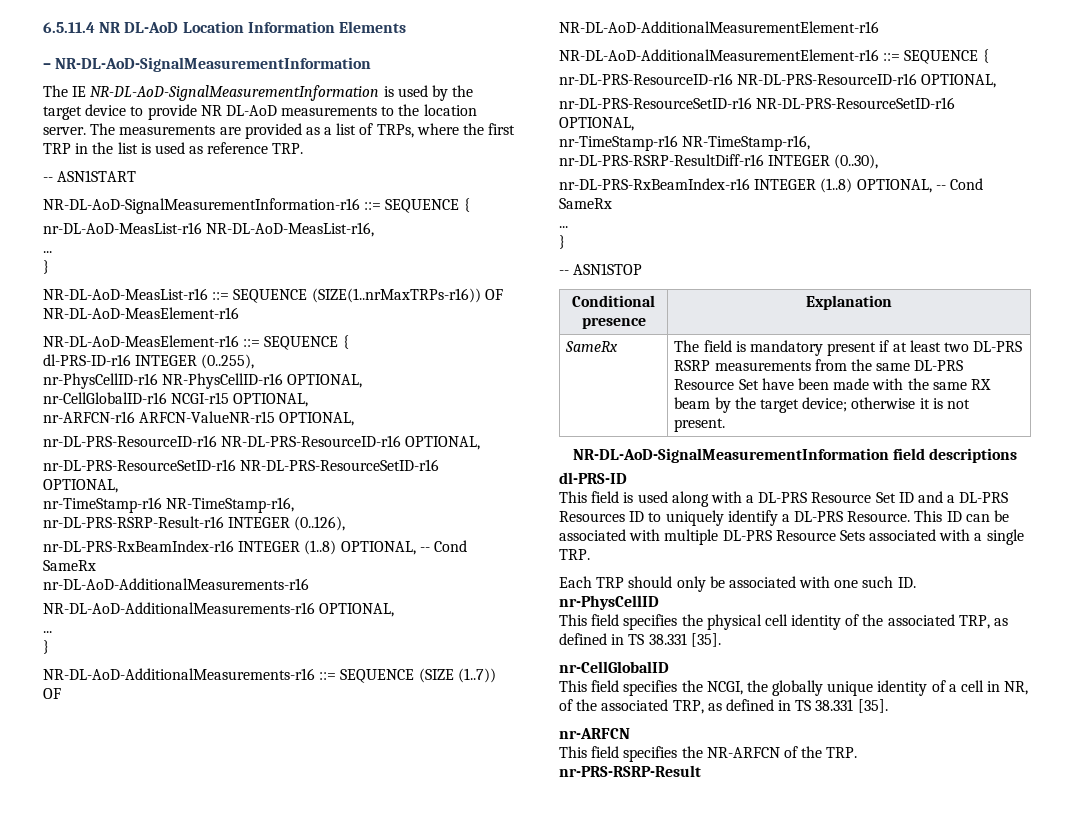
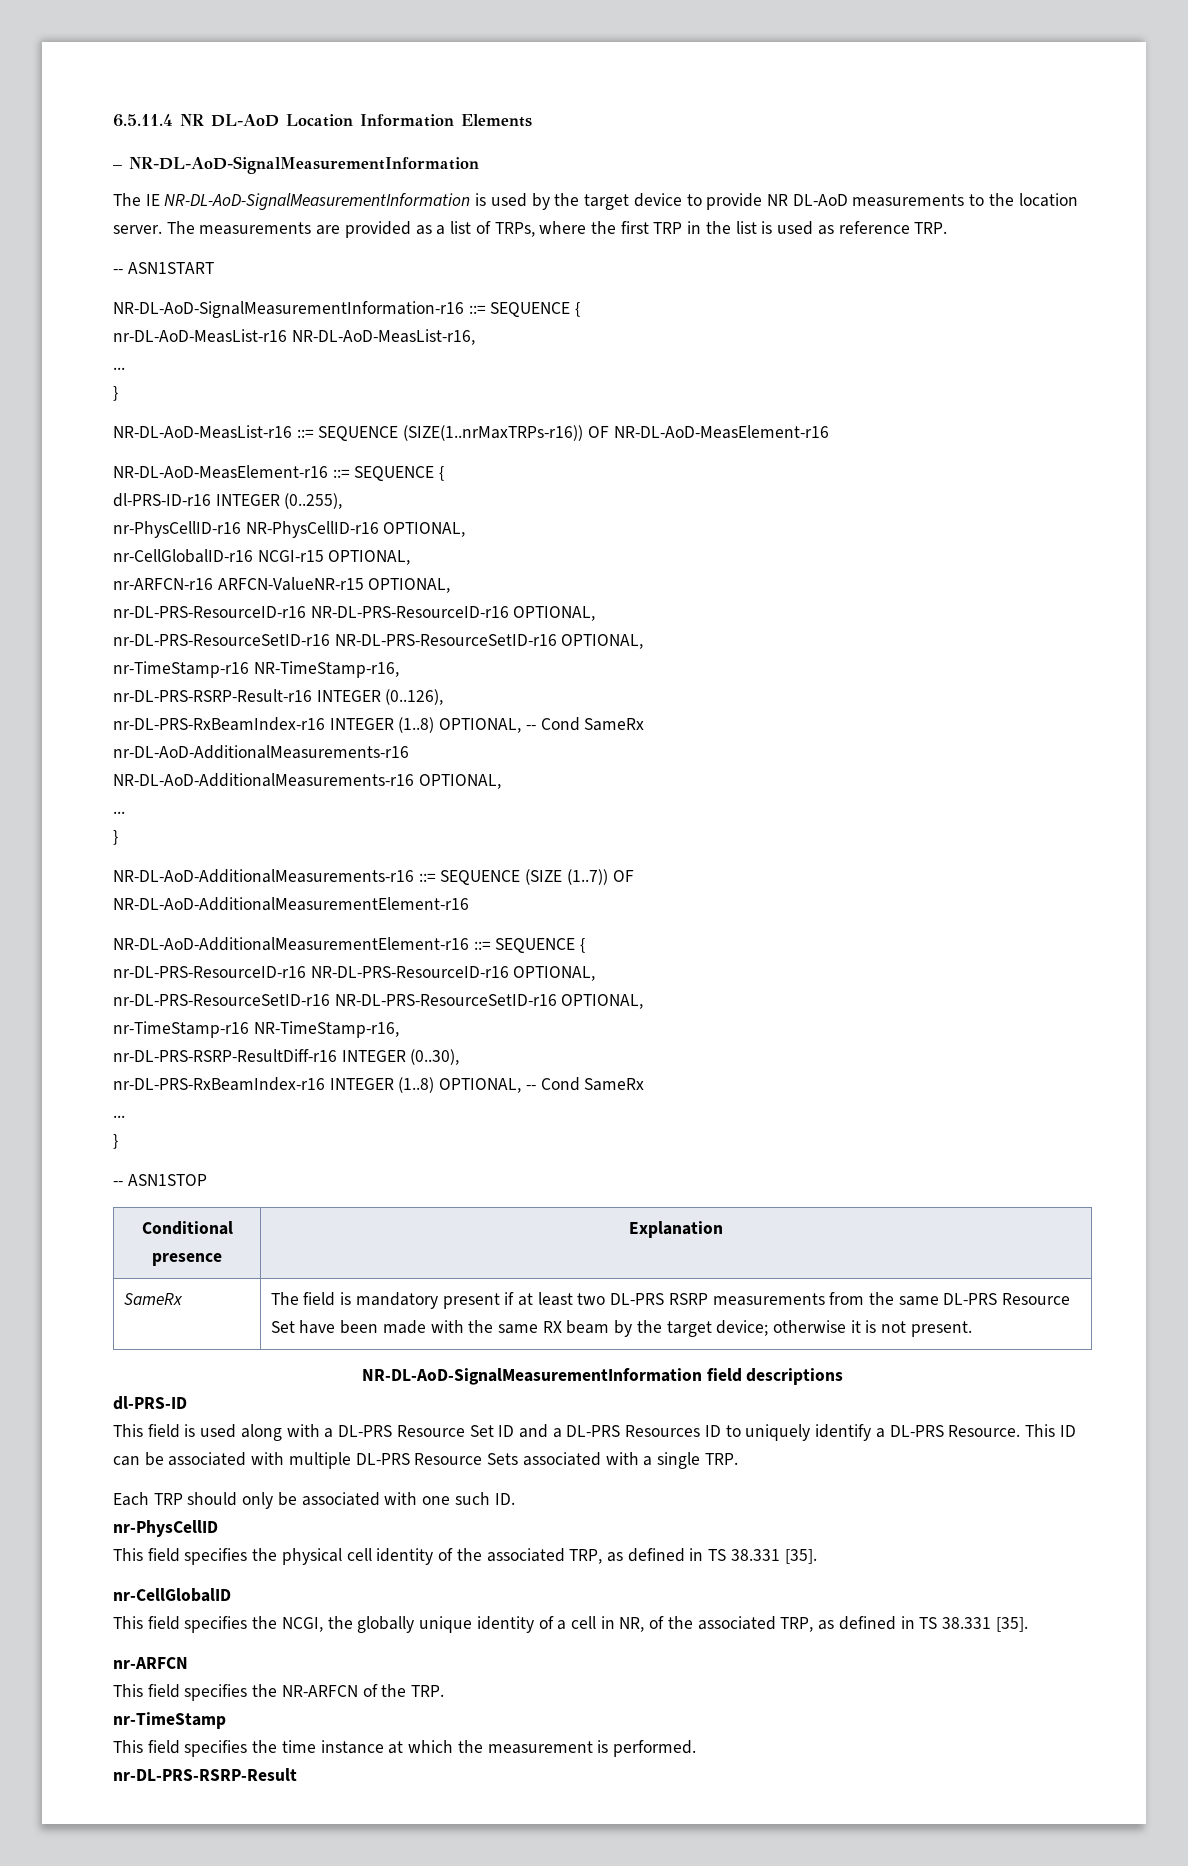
[559,765,701,777] nr-PRS-RSRP-Result -> [113,1712,226,1729] [113,1740,696,1757] [113,1768,297,1781] nr-TimeStamp // This field specifies the time instance at which the measurement is performed. // nr-DL-PRS-RSRP-Result

